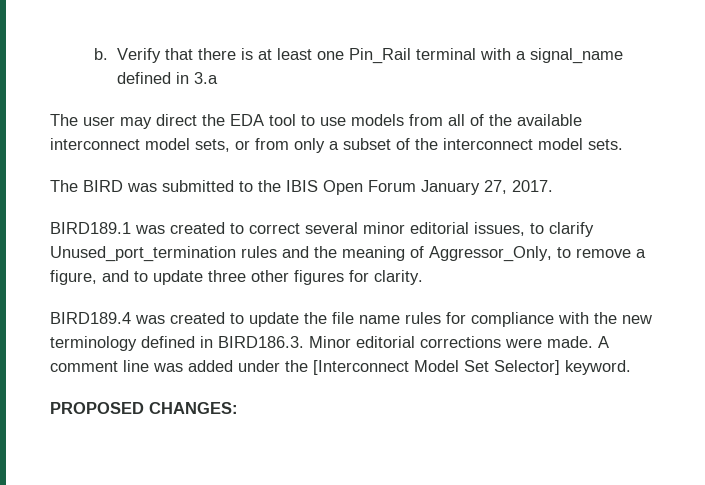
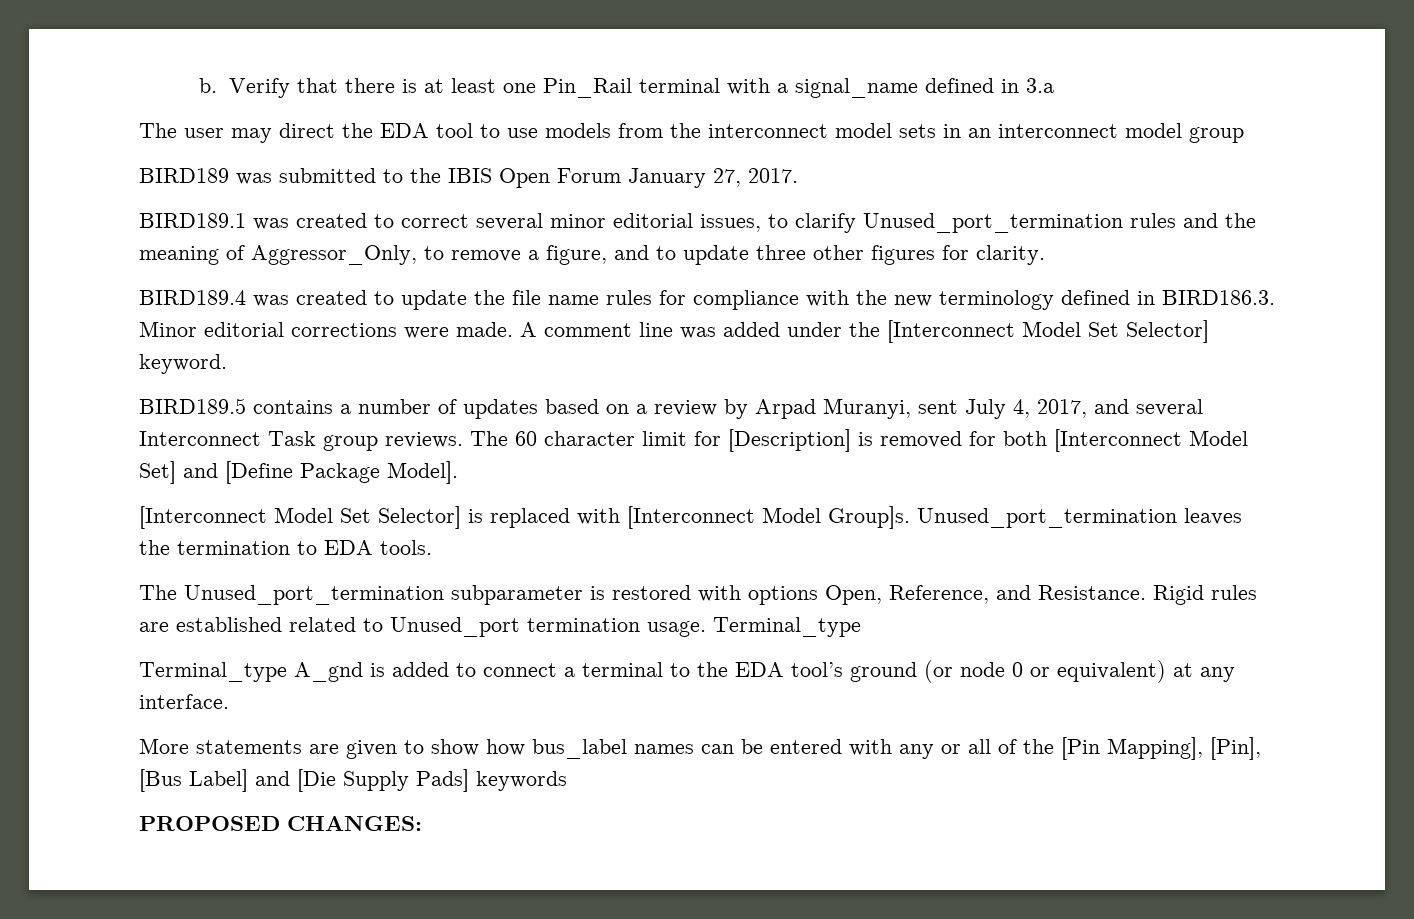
[448,114,582,126] [50,138,623,153] [50,180,123,192] all of the available interconnect model sets, or from only a subset of the interconnect model sets. // The BIRD -> [670,123,1244,143] [139,168,229,183] the interconnect model sets in an interconnect model group // BIRD189
(631, 367) none -> [139,398,1203,419] [139,429,1248,452] [139,461,458,484] [139,506,1242,529] [139,540,432,555] [139,585,1257,605] [139,617,861,637] [139,660,1235,683] [139,694,229,709] [139,737,1261,760] [139,769,567,792] // BIRD189.5 contains a number of updates based on a review by Arpad Muranyi, sent July 4, 2017, and several Interconnect Task group reviews. The 60 character limit for [Description] is removed for both [Interconnect Model Set] and [Define Package Model]. // [Interconnect Model Set Selector] is replaced with [Interconnect Model Group]s. Unused_port_termination leaves the termination to EDA tools. // The Unused_port_termination subparameter is restored with options Open, Reference, and Resistance. Rigid rules are established related to Unused_port termination usage. Terminal_type // Terminal_type A_gnd is added to connect a terminal to the EDA tool’s ground (or node 0 or equivalent) at any interface. // More statements are given to show how bus_label names can be entered with any or all of the [Pin Mapping], [Pin], [Bus Label] and [Die Supply Pads] keywords

